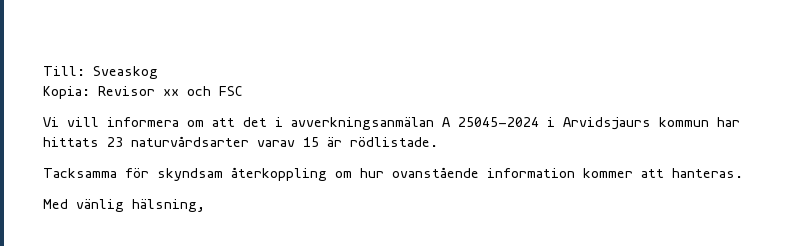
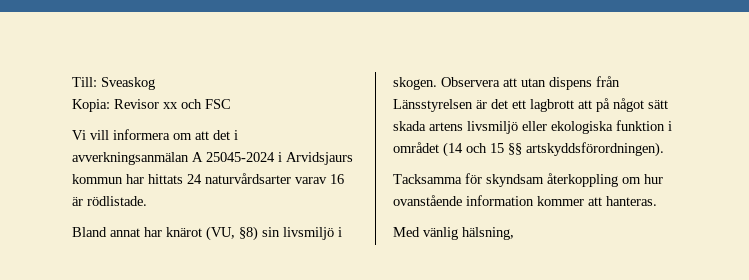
[107,137,123,147] 23 -> [187,174,202,184] 24
[303,137,319,147] 15 -> [330,174,344,184] 16
(438, 142) none -> [72,226,342,241] [393,76,620,90] [393,98,668,112] [393,120,672,134] [393,142,664,157] // Bland annat har knärot (VU, §8) sin livsmiljö i skogen. Observera att utan dispens från Länsstyrelsen är det ett lagbrott att på något sätt skada artens livsmiljö eller ekologiska funktion i området (14 och 15 §§ artskyddsförordningen).

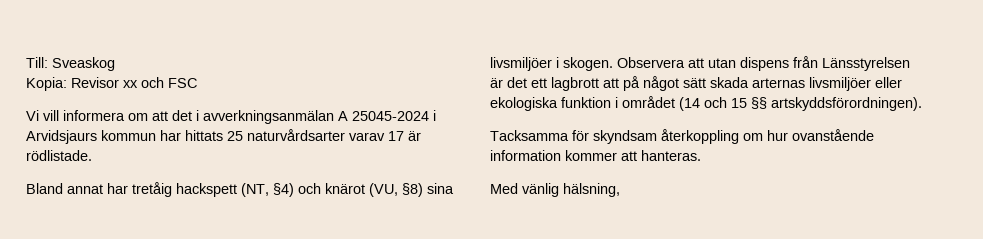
[187,174,202,184] 24 -> [227,131,243,141] 25
[330,174,344,184] 16 -> [388,131,404,141] 17
(162, 232) none -> [132,182,321,197] tretåig hackspett (NT, §4) och
[262,227,334,240] sin livsmiljö -> [427,183,454,194] [490,57,552,71] sina livsmiljöer
[429,121,518,134] artens livsmiljö -> [752,77,871,91] arternas livsmiljöer

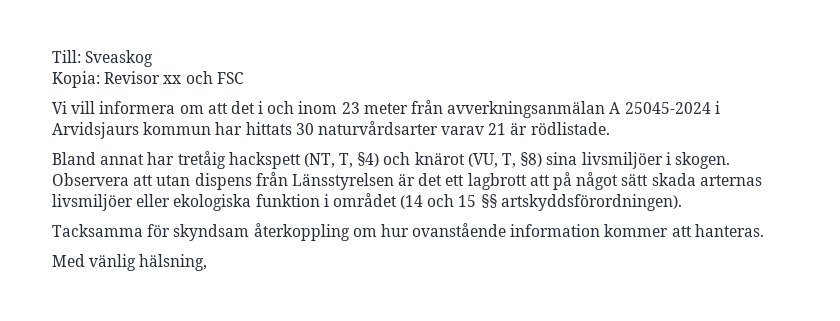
(199, 115) none -> [267,100,444,114] och inom 23 meter från
[227,131,243,141] 25 -> [295,123,314,135] 30
[388,131,404,141] 17 -> [488,123,507,135] 21
(269, 190) none -> [339,153,354,168] T,
(398, 190) none -> [502,153,517,168] T,

